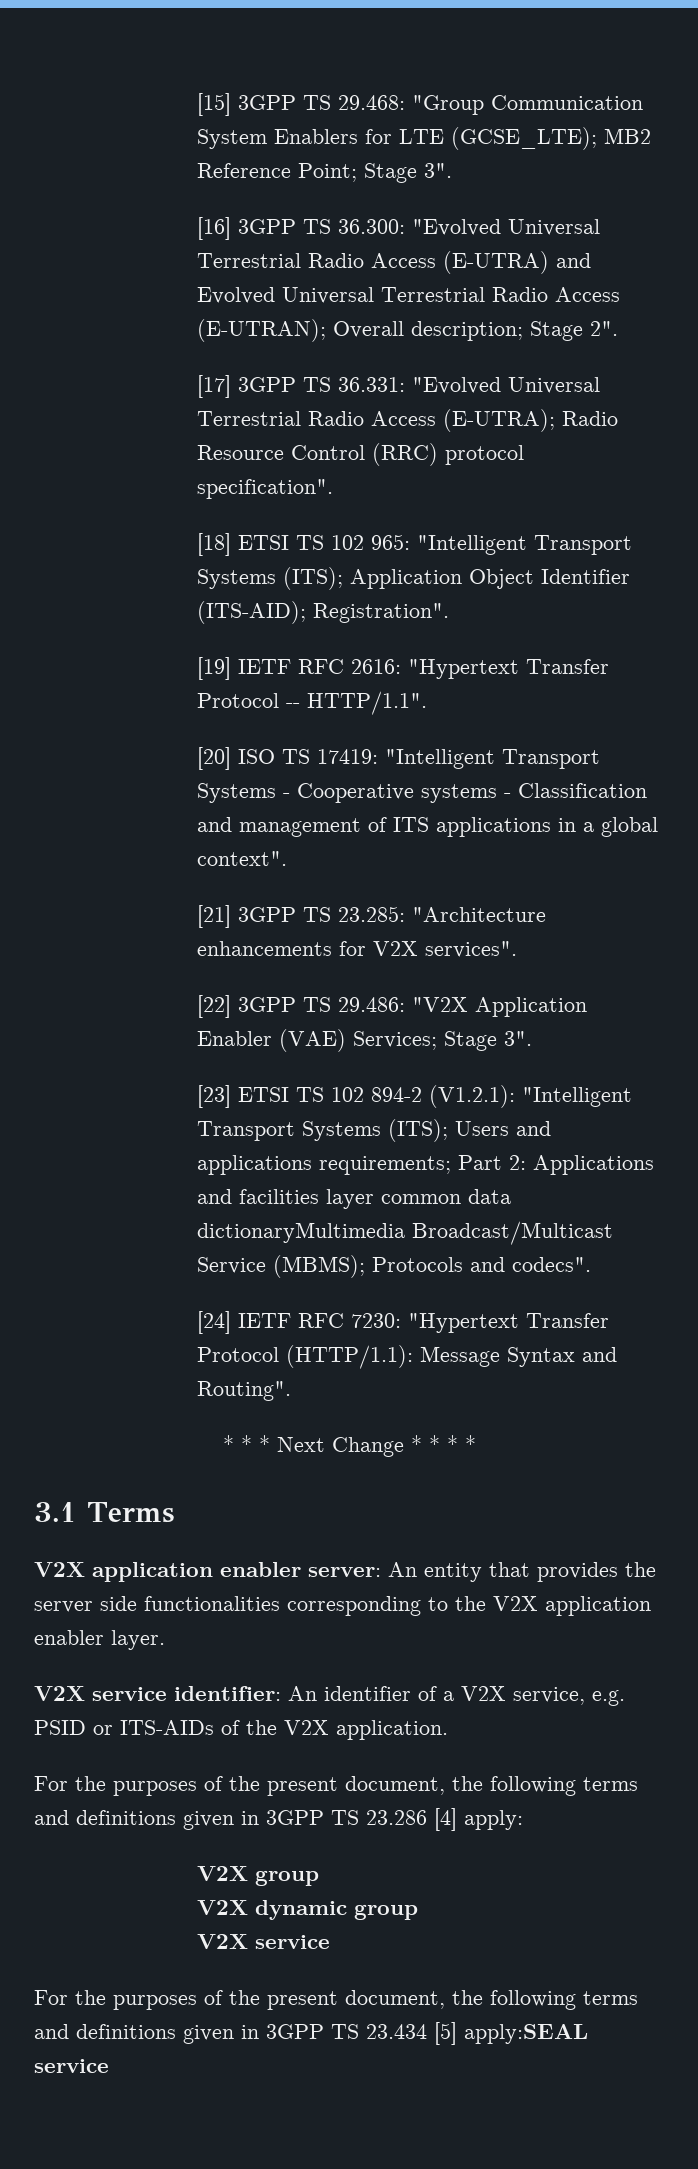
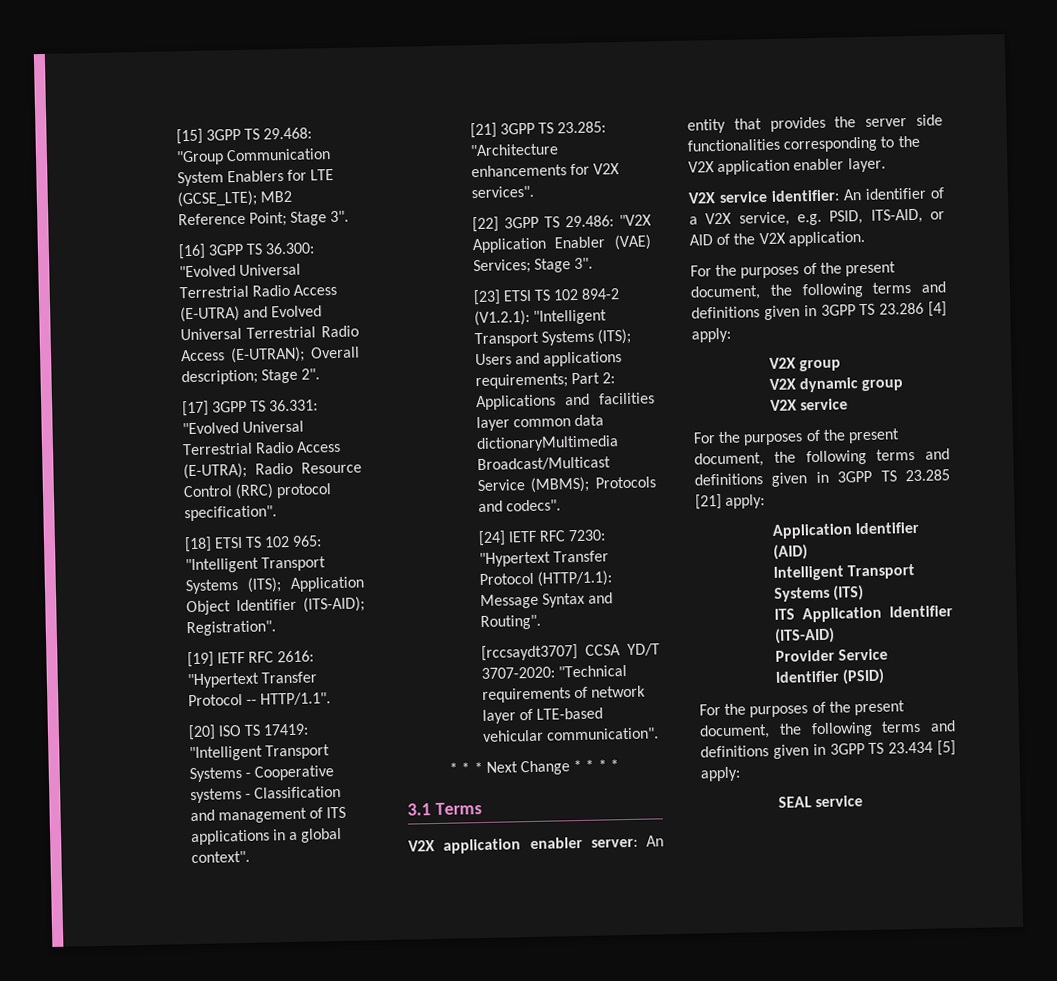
(291, 1391) none -> [480,643,660,662] [480,664,627,680] [481,685,646,704] [481,707,603,725] [481,727,659,743] // [rccsaydt3707] CCSA YD/T 3707-2020: "Technical requirements of network layer of LTE-based vehicular communication".
[34,1720,214,1735] PSID or ITS-AIDs -> [829,208,945,225] [689,234,713,246] PSID, ITS-AID, or AID
(330, 1942) none -> [693,428,900,446] [694,448,950,468] [694,469,950,487] [695,494,766,510] [771,521,919,539] [772,544,808,560] [772,563,915,581] [773,585,864,602] [773,605,953,623] [773,627,835,644] [774,648,888,662] [774,668,885,685] // For the purposes of the present document, the following terms and definitions given in 3GPP TS 23.285 [21] apply: // Application Identifier (AID) // Intelligent Transport Systems (ITS) // ITS Application Identifier (ITS-AID) // Provider Service Identifier (PSID)
[464,2024,588,2044] apply:SEAL -> [700,766,741,782] [777,796,812,808] apply: // SEAL

